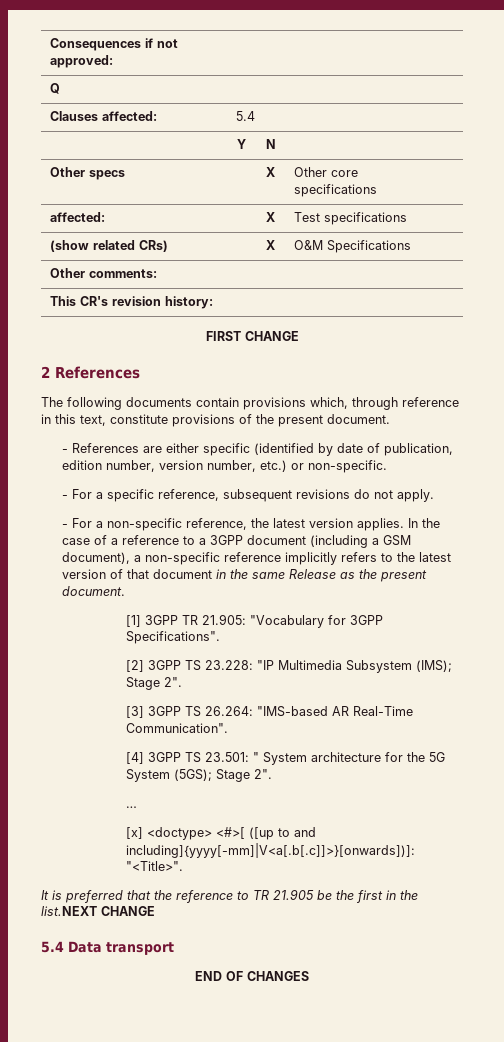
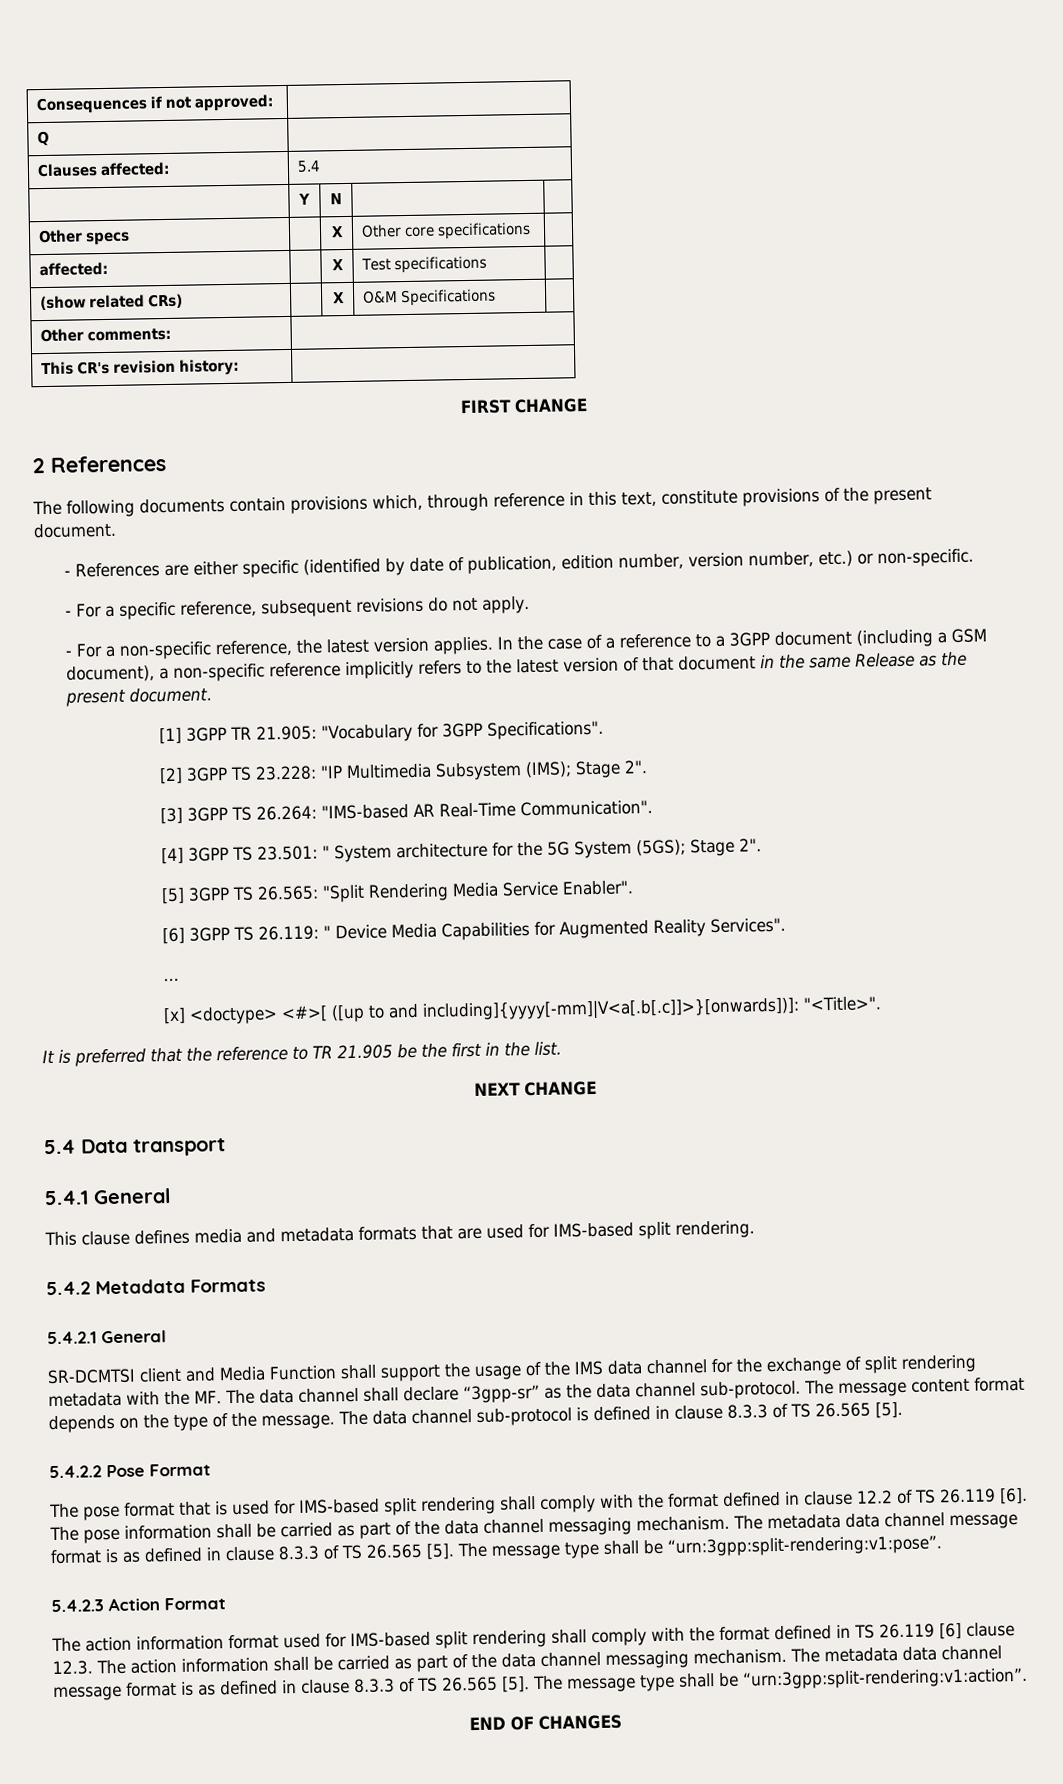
(273, 774) none -> [160,880,634,905] [161,917,786,945] // [5] 3GPP TS 26.565: "Split Rendering Media Service Enabler". // [6] 3GPP TS 26.119: " Device Media Capabilities for Augmented Reality Services".
[41,906,97,916] list.NEXT -> [534,1041,562,1056] [473,1082,521,1096] list. // NEXT
(174, 948) none -> [44,1188,171,1206] [44,1220,755,1247] [46,1278,266,1296] [47,1330,167,1345] [47,1354,977,1385] [48,1376,1025,1408] [48,1401,903,1434] [49,1463,211,1479] [49,1487,1028,1521] [49,1512,1018,1544] [50,1535,943,1565] [51,1597,226,1613] [51,1622,1015,1653] [52,1645,1002,1676] [53,1667,1028,1702] // 5.4.1 General // This clause defines media and metadata formats that are used for IMS-based split rendering. // 5.4.2 Metadata Formats // 5.4.2.1 General // SR-DCMTSI client and Media Function shall support the usage of the IMS data channel for the exchange of split rendering metadata with the MF. The data channel shall declare “3gpp-sr” as the data channel sub-protocol. The message content format depends on the type of the message. The data channel sub-protocol is defined in clause 8.3.3 of TS 26.565 [5]. // 5.4.2.2 Pose Format // The pose format that is used for IMS-based split rendering shall comply with the format defined in clause 12.2 of TS 26.119 [6]. The pose information shall be carried as part of the data channel messaging mechanism. The metadata data channel message format is as defined in clause 8.3.3 of TS 26.565 [5]. The message type shall be “urn:3gpp:split-rendering:v1:pose”. // 5.4.2.3 Action Format // The action information format used for IMS-based split rendering shall comply with the format defined in TS 26.119 [6] clause 12.3. The action information shall be carried as part of the data channel messaging mechanism. The metadata data channel message format is as defined in clause 8.3.3 of TS 26.565 [5]. The message type shall be “urn:3gpp:split-rendering:v1:action”.

